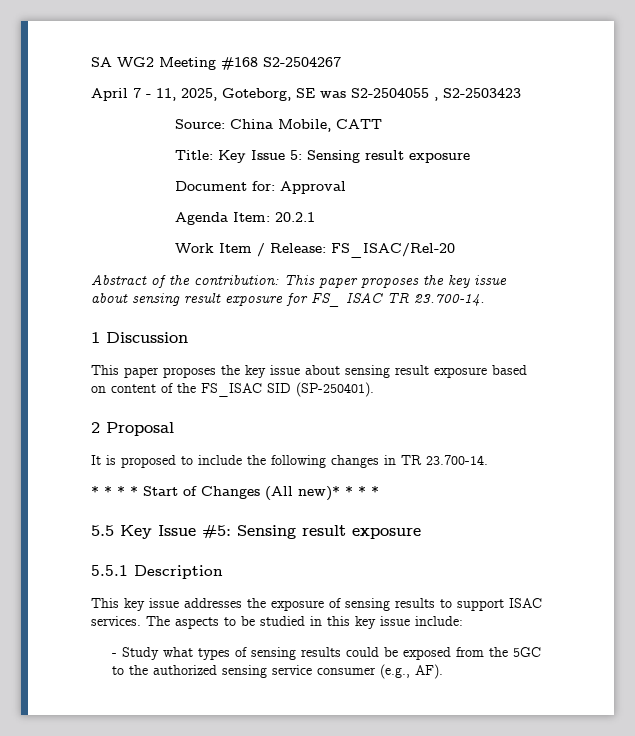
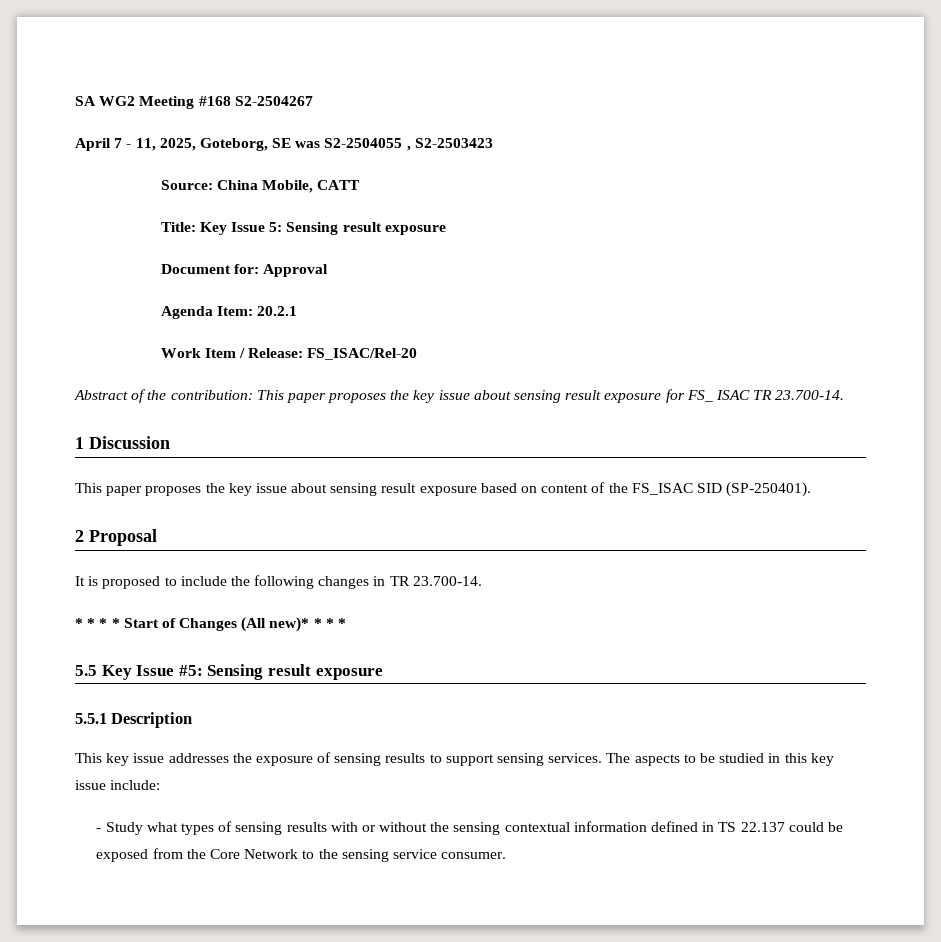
[509,598,542,608] ISAC -> [497,753,545,766] sensing
(342, 652) none -> [330,821,785,835] with or without the sensing contextual information defined in TS 22.137
[513,647,542,657] 5GC -> [209,849,299,859] Core Network
[153,665,218,675] authorized -> (338, 854) none
[317,664,444,679] consumer (e.g., AF). -> [441,852,507,859] consumer.

